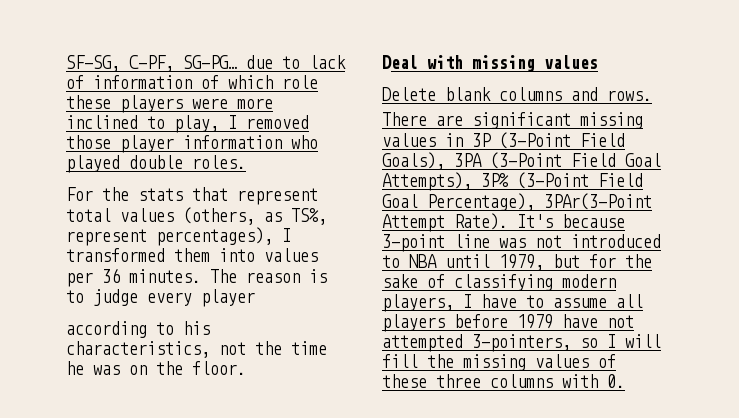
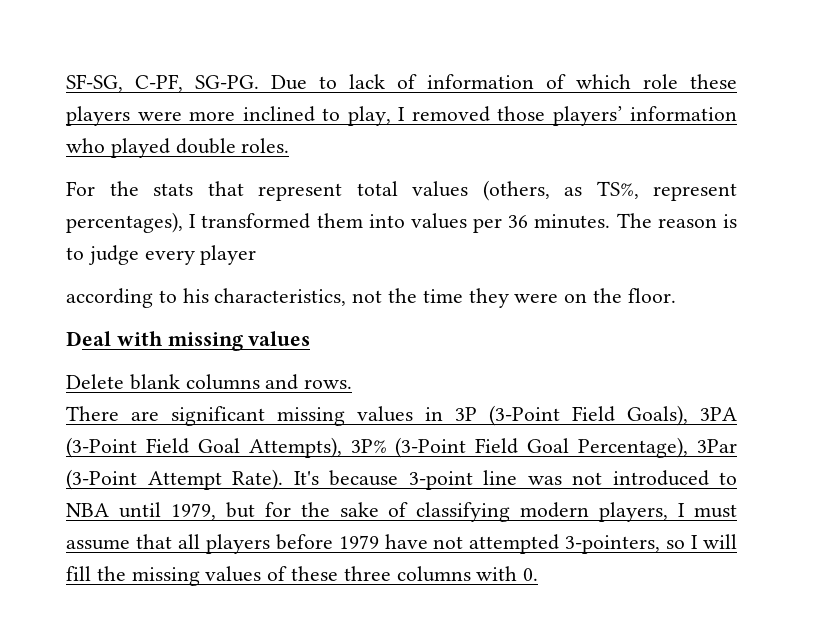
[183,55,273,69] SG-PG… due -> [195,75,307,90] SG-PG. Due
[120,135,174,153] player -> [552,106,623,126] players’
[66,361,120,375] he was -> [468,288,559,308] they were
[544,193,652,210] 3PAr(3-Point -> [697,439,738,453] [66,469,137,490] 3Par (3-Point
[481,294,607,308] have to assume -> [693,504,737,518] [66,534,172,550] must assume that

